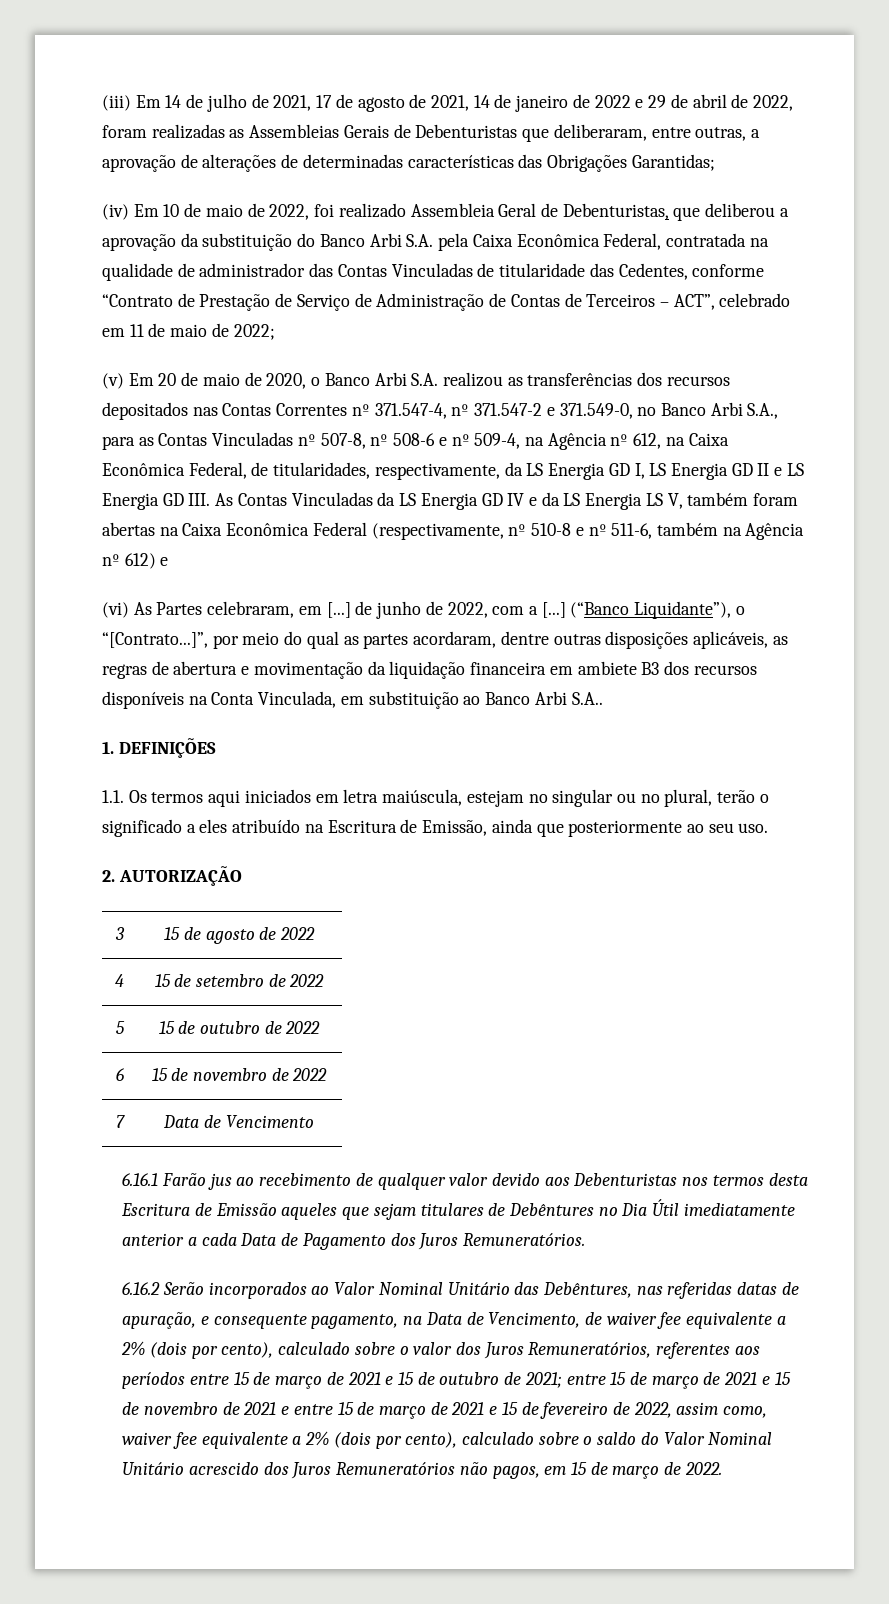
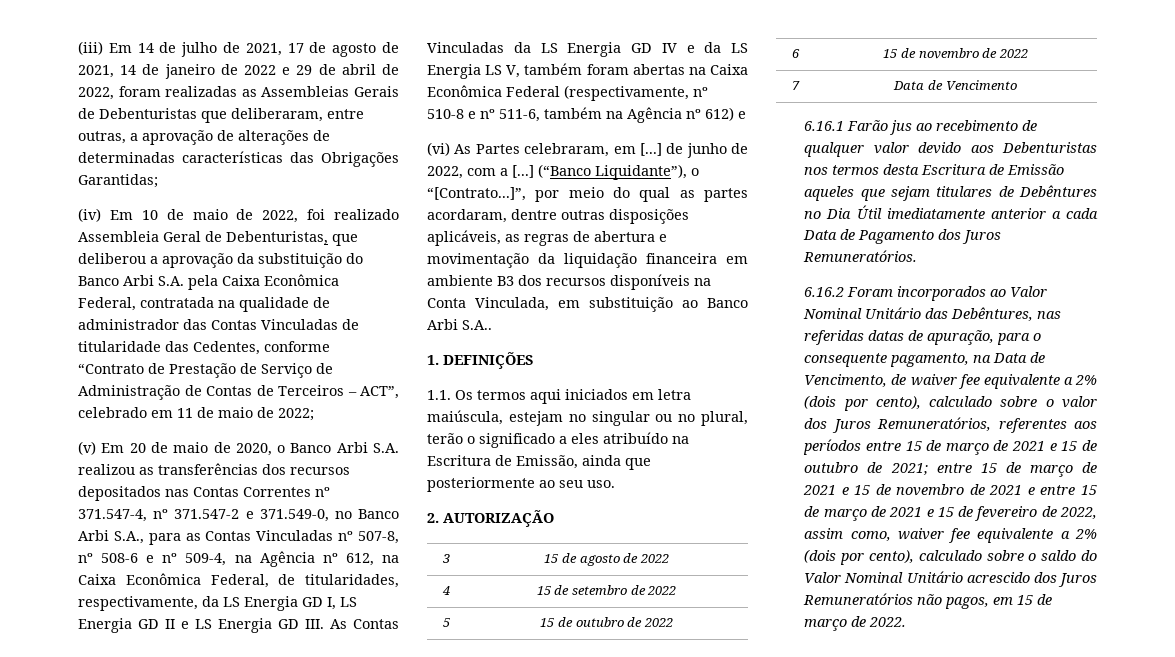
[577,661,637,675] ambiete -> [427,275,493,286] ambiente
[162,1281,204,1295] Serão -> [847,287,894,297] Foram
[200,1316,209,1325] e -> [997,333,1042,345] para o

